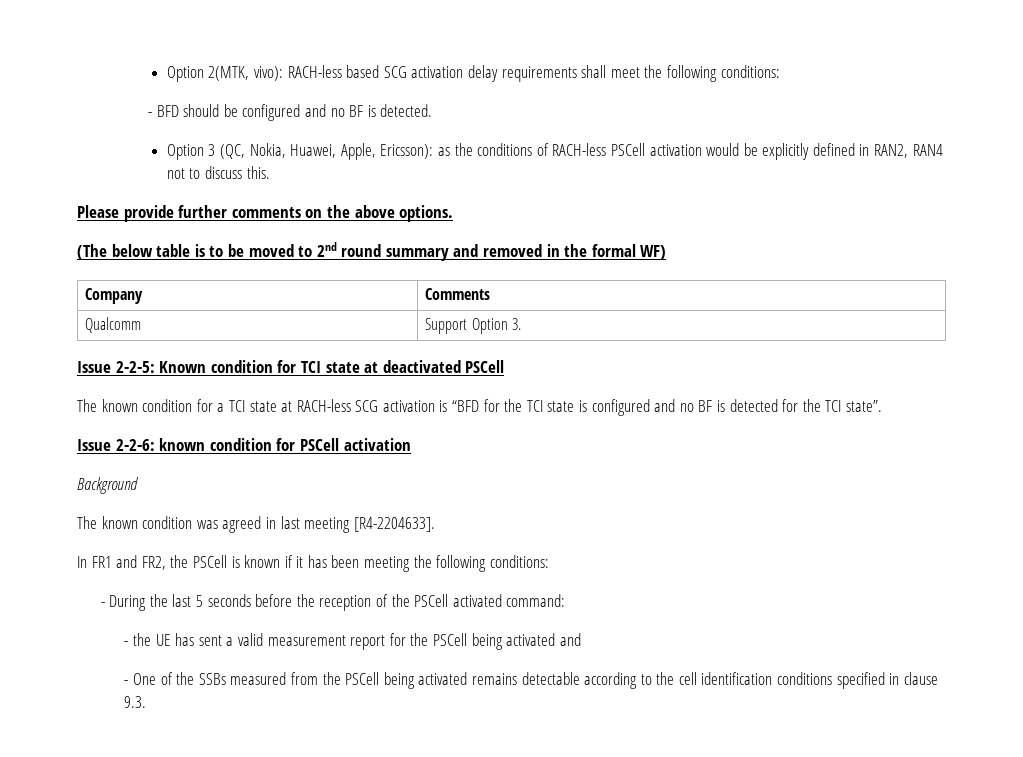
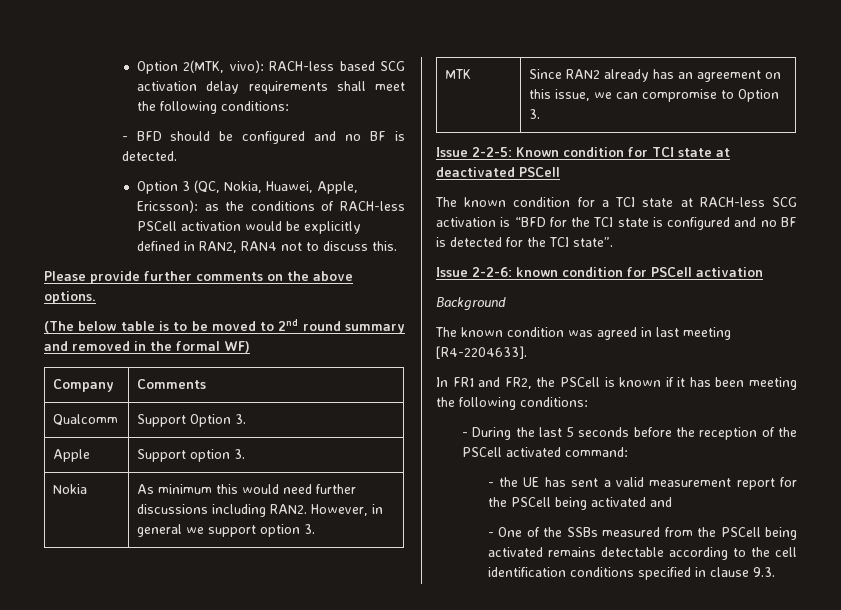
(521, 324) none -> [53,449,91,462] [137,449,246,462] [53,484,88,494] [137,484,357,494] [137,504,384,517] [137,524,316,537] [445,69,472,79] [529,69,782,82] [529,89,780,102] [529,109,541,119] // Apple | Support option 3. // Nokia | As minimum this would need further discussions including RAN2. However, in general we support option 3. // MTK | Since RAN2 already has an agreement on this issue, we can compromise to Option 3.

